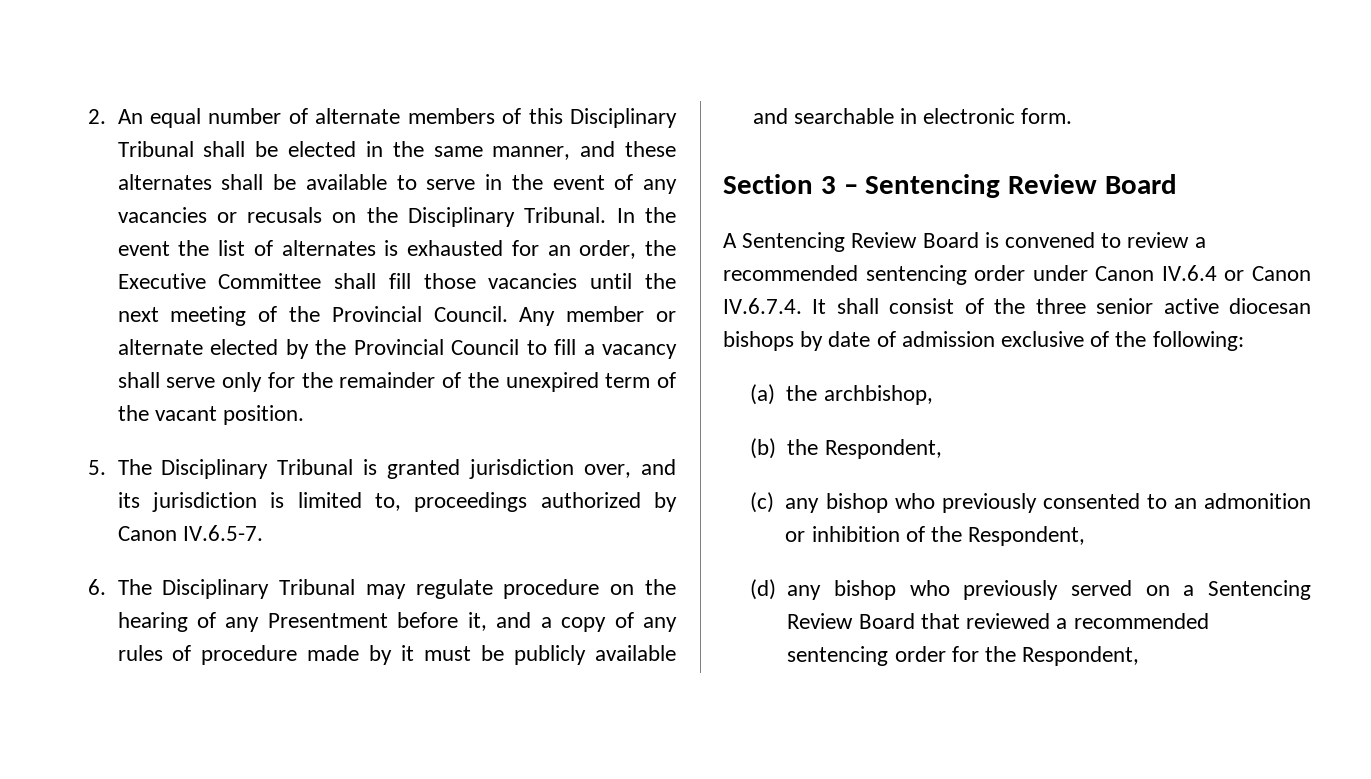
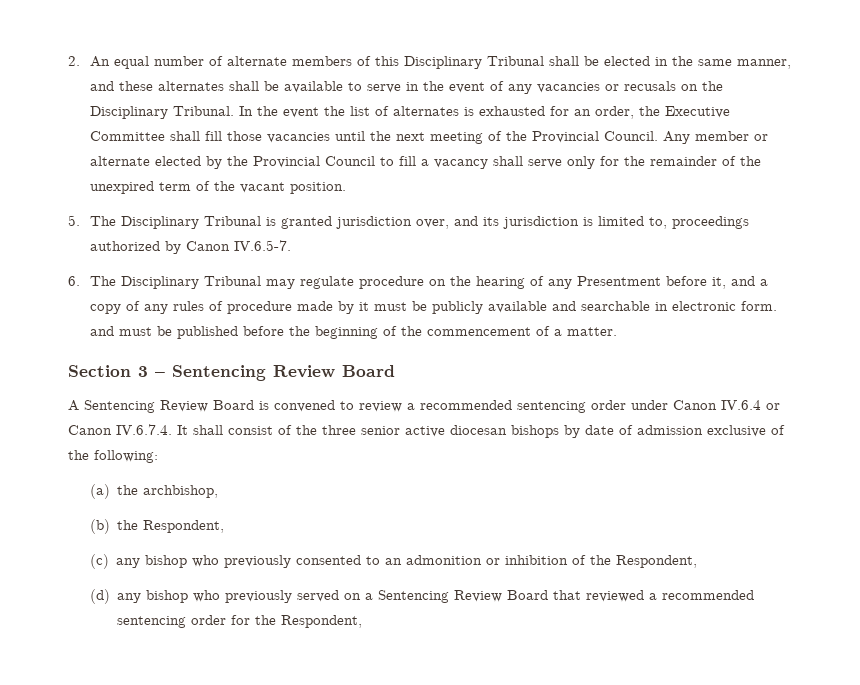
(1073, 116) none -> [90,326,618,339] and must be published before the beginning of the commencement of a matter.

